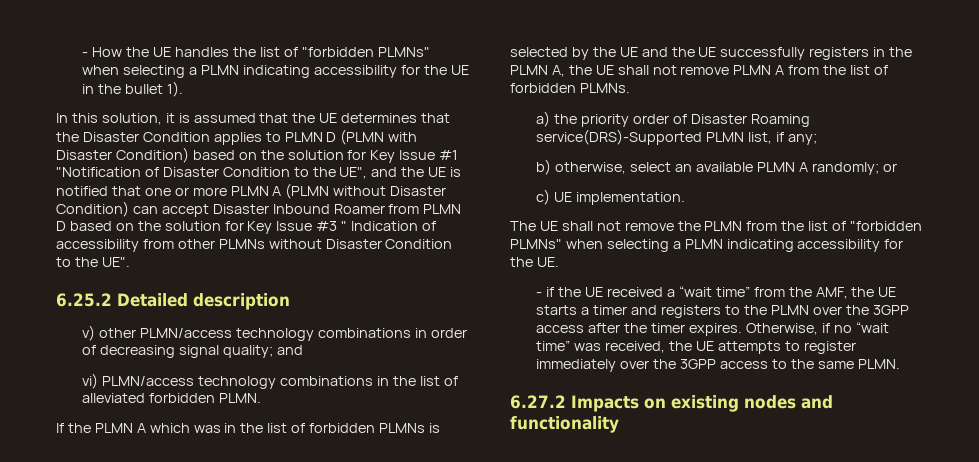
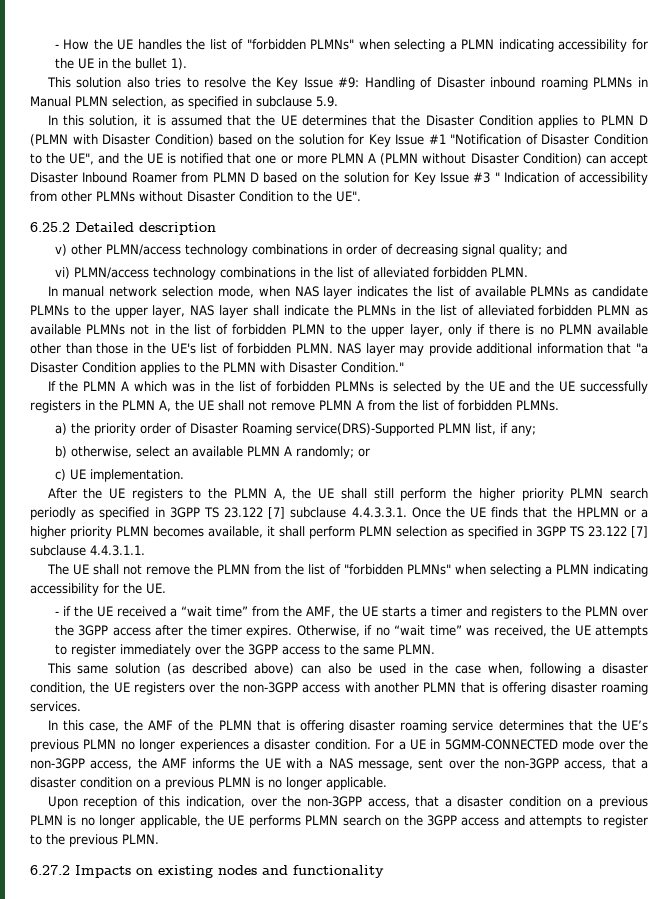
(184, 89) none -> [46,77,648,90] [30,96,338,109] // This solution also tries to resolve the Key Issue #9: Handling of Disaster inbound roaming PLMNs in Manual PLMN selection, as specified in subclause 5.9.
(262, 398) none -> [47,286,649,299] [30,305,648,318] [30,324,649,337] [30,343,648,356] [30,362,404,375] // In manual network selection mode, when NAS layer indicates the list of available PLMNs as candidate PLMNs to the upper layer, NAS layer shall indicate the PLMNs in the list of alleviated forbidden PLMN as available PLMNs not in the list of forbidden PLMN to the upper layer, only if there is no PLMN available other than those in the UE's list of forbidden PLMN. NAS layer may provide additional information that "a Disaster Condition applies to the PLMN with Disaster Condition."
(686, 198) none -> [47,488,648,501] [30,507,648,520] [30,526,648,539] [30,545,145,556] // After the UE registers to the PLMN A, the UE shall still perform the higher priority PLMN search periodly as specified in 3GPP TS 23.122 [7] subclause 4.4.3.3.1. Once the UE finds that the HPLMN or a higher priority PLMN becomes available, it shall perform PLMN selection as specified in 3GPP TS 23.122 [7] subclause 4.4.3.1.1.
(900, 364) none -> [46,663,648,676] [30,682,648,695] [30,701,81,712] [47,720,648,733] [30,739,648,752] [30,758,648,771] [30,777,387,790] [47,796,648,809] [30,815,649,828] [30,834,159,847] // This same solution (as described above) can also be used in the case when, following a disaster condition, the UE registers over the non-3GPP access with another PLMN that is offering disaster roaming services. // In this case, the AMF of the PLMN that is offering disaster roaming service determines that the UE’s previous PLMN no longer experiences a disaster condition. For a UE in 5GMM-CONNECTED mode over the non-3GPP access, the AMF informs the UE with a NAS message, sent over the non-3GPP access, that a disaster condition on a previous PLMN is no longer applicable. // Upon reception of this indication, over the non-3GPP access, that a disaster condition on a previous PLMN is no longer applicable, the UE performs PLMN search on the 3GPP access and attempts to register to the previous PLMN.

